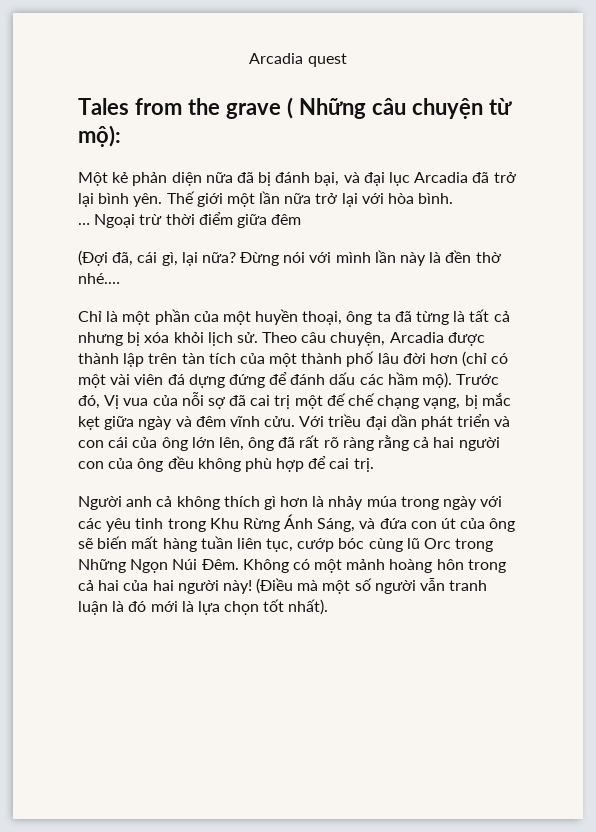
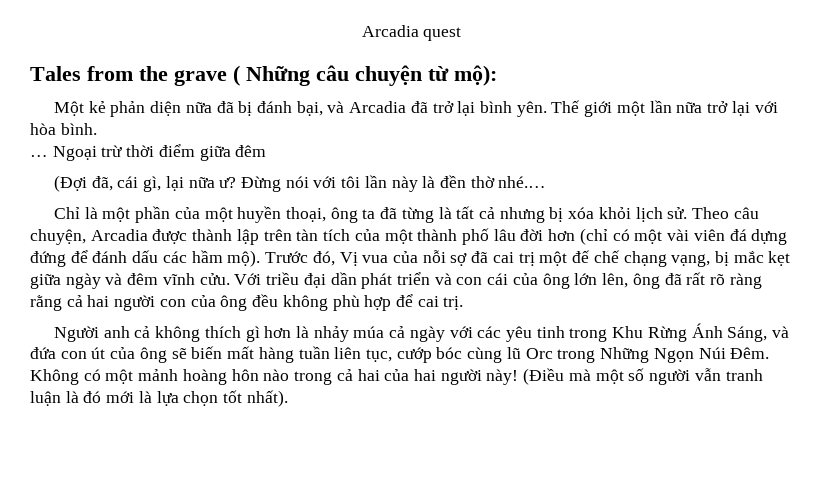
[363,172,411,186] đại lục -> (345, 107) none
[201,252,236,263] nữa? -> [188,177,237,188] nữa ư?
[335,252,371,263] mình -> [341,176,361,188] tôi
[400,496,439,510] trong -> [389,326,406,338] cả
(464, 564) none -> [263,369,290,381] nào

